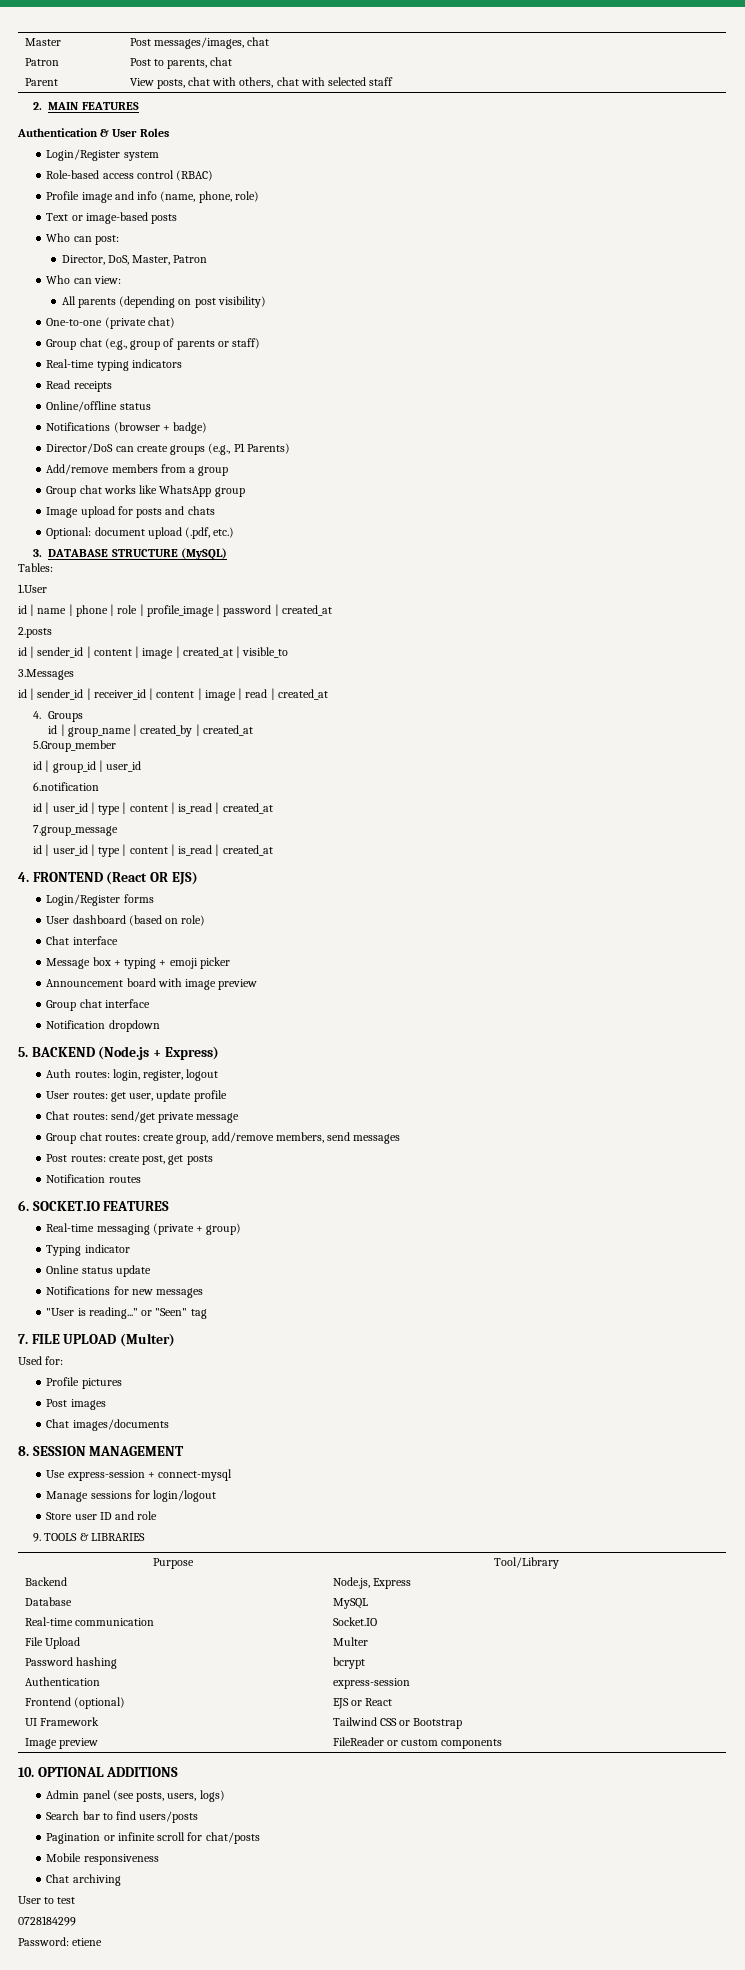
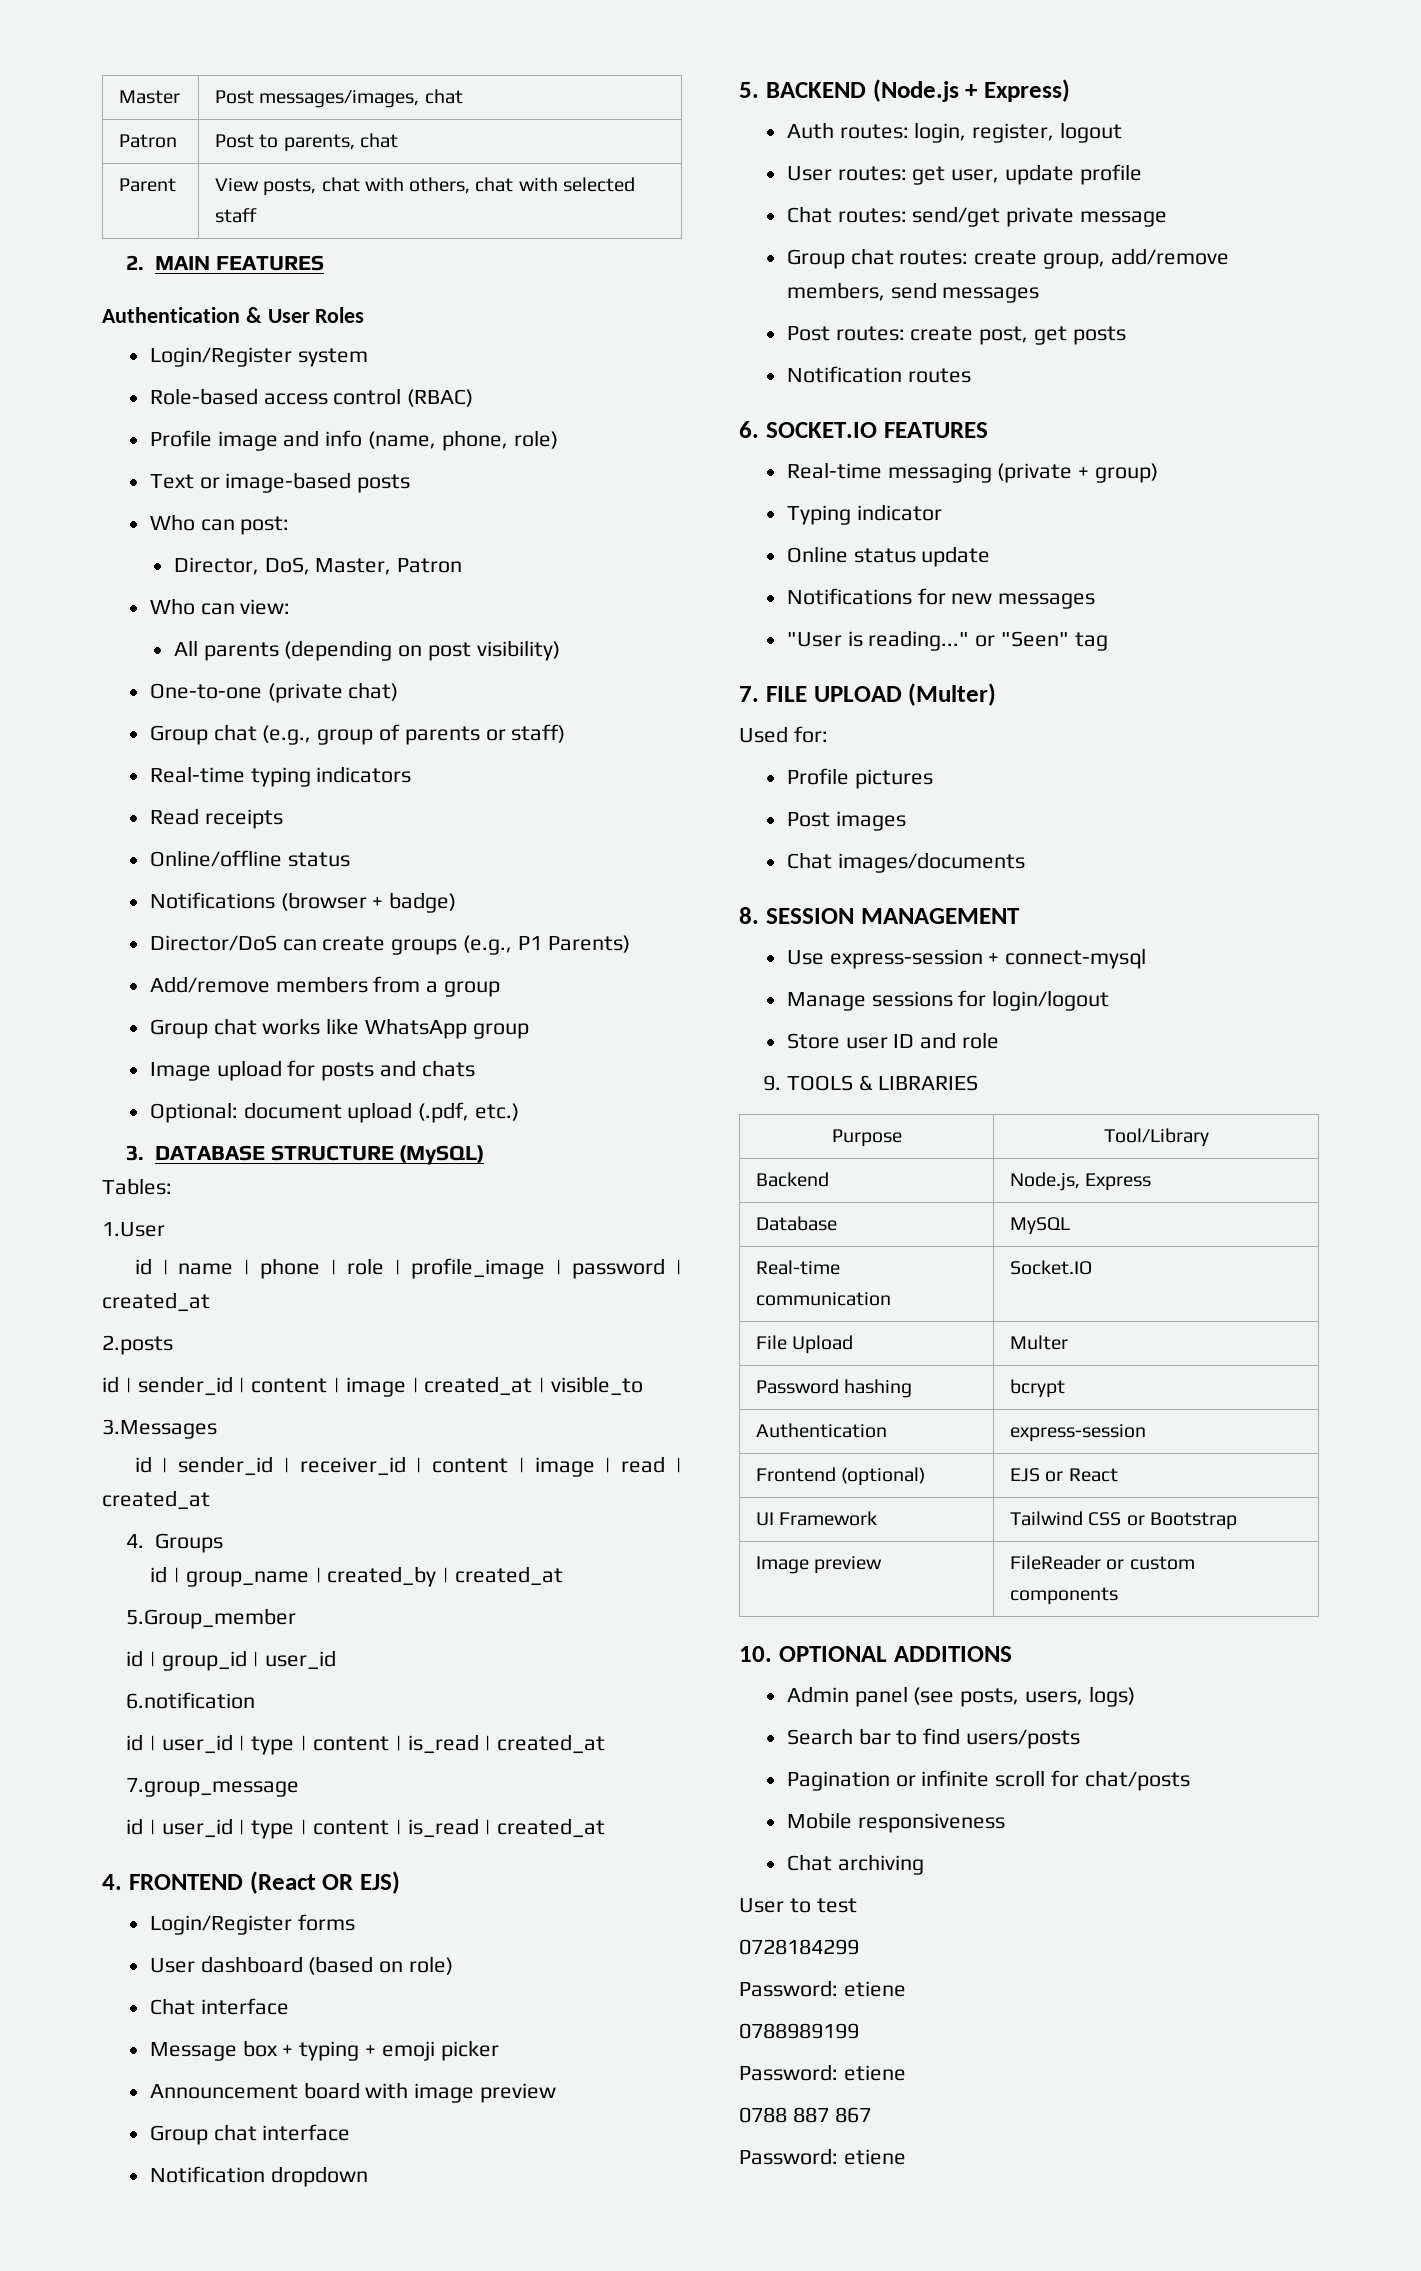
(103, 1942) none -> [739,2023,859,2039] [739,2064,906,2081] [739,2107,871,2123] [739,2148,906,2165] // 0788989199 // Password: etiene // 0788 887 867 // Password: etiene

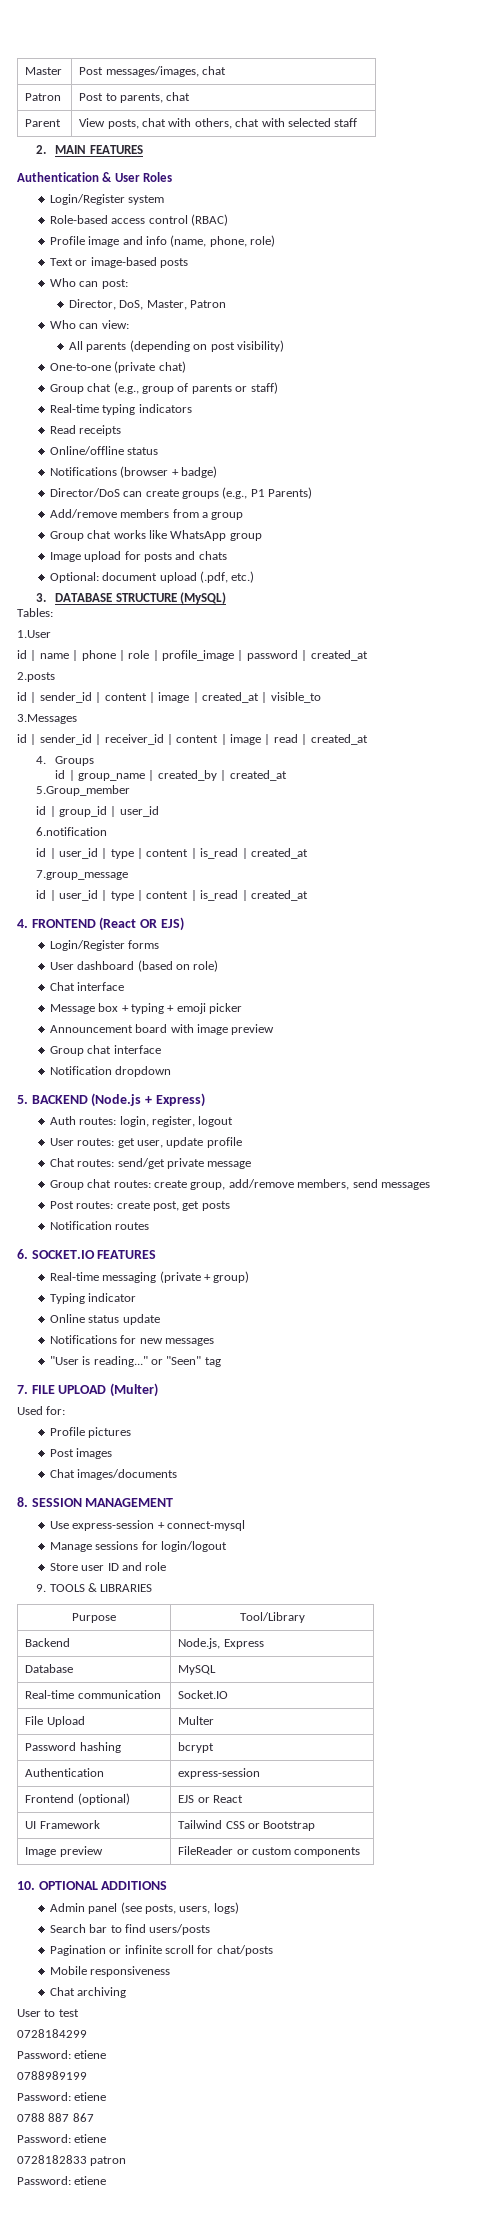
(906, 2157) none -> [17,2155,127,2166] [17,2176,107,2185] // 0728182833 patron // Password: etiene

